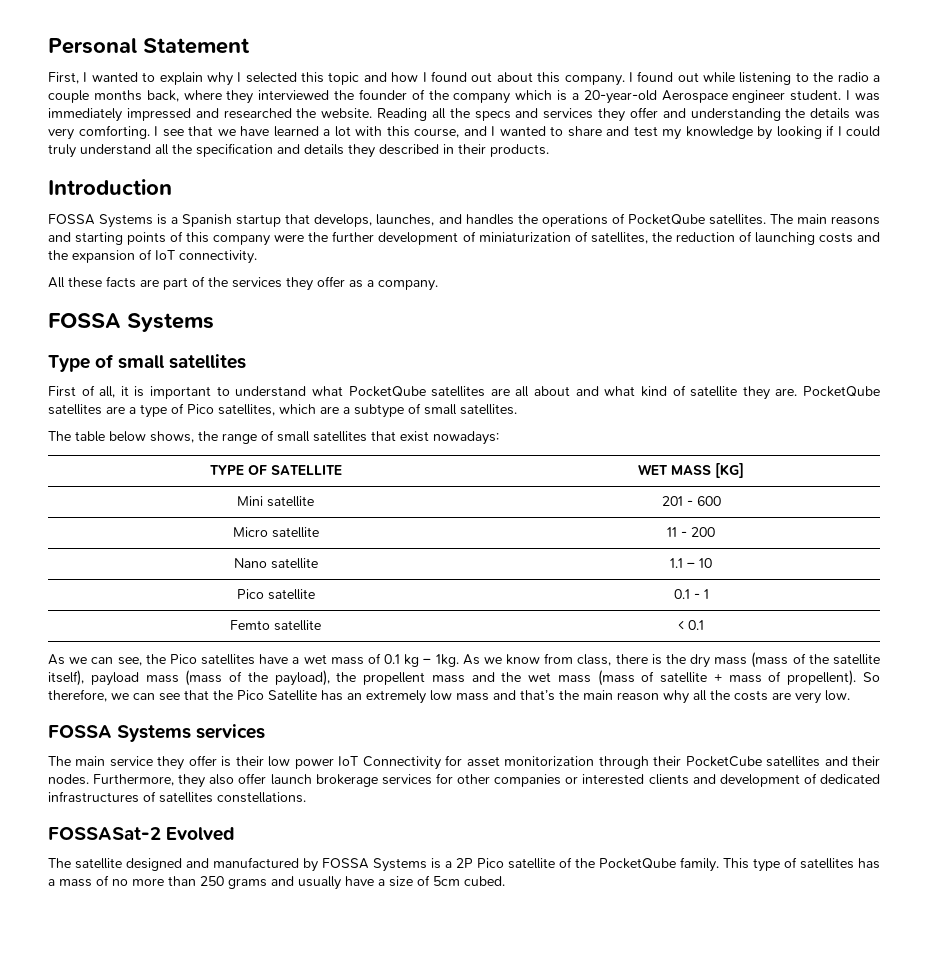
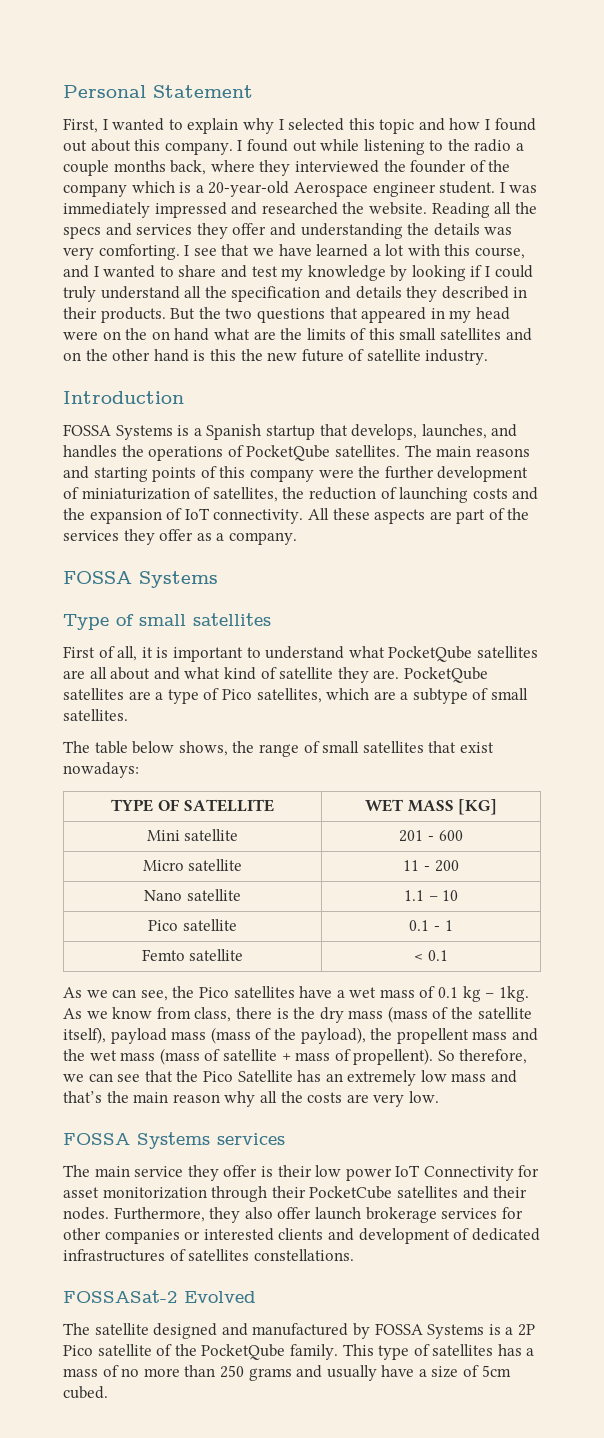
(549, 150) none -> [170,307,510,323] [63,328,532,341] [63,349,489,365] But the two questions that appeared in my head were on the on hand what are the limits of this small satellites and on the other hand is this the new future of satellite industry.
(257, 257) // -> (304, 516) none
[106,276,136,288] facts -> [374,509,426,524] aspects

